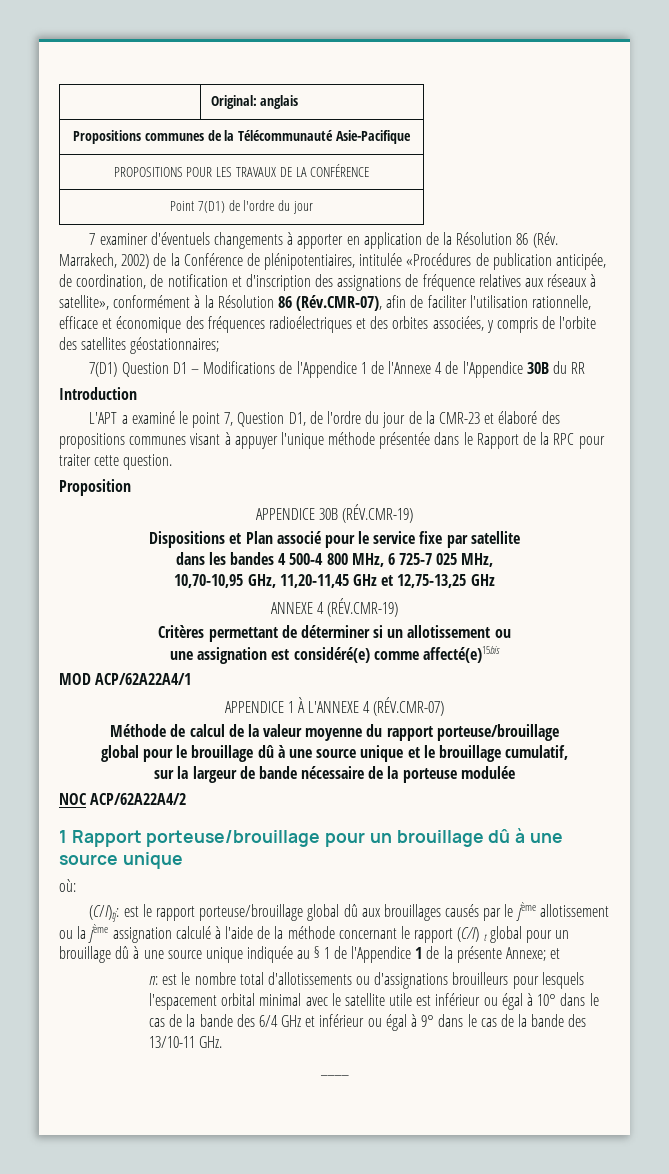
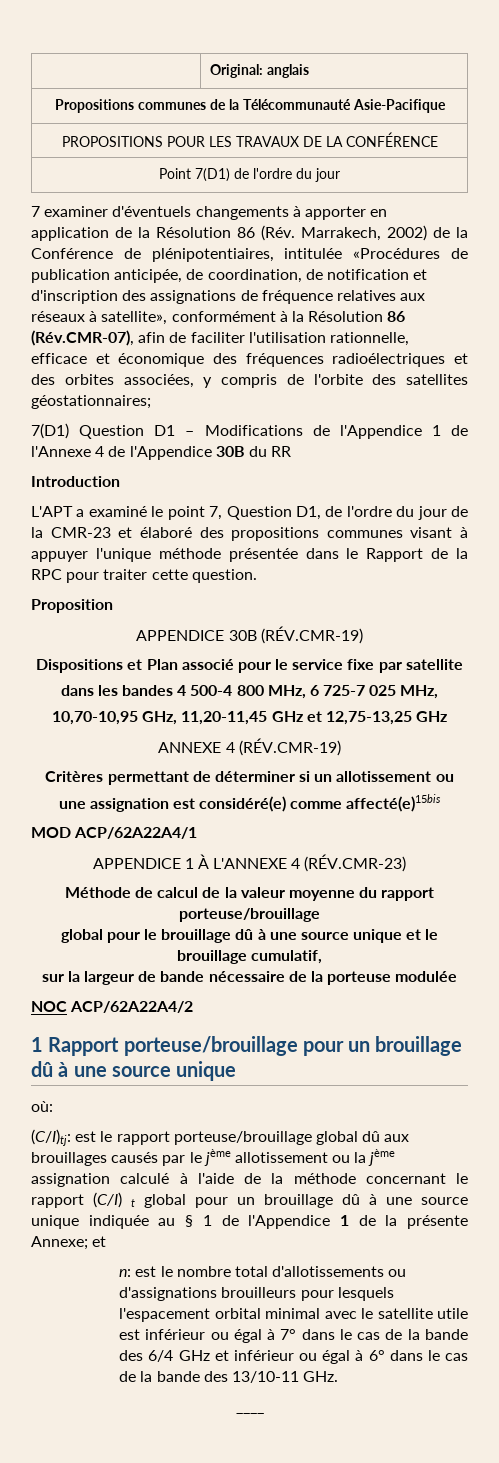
[373,697,445,716] (RÉV.CMR-07) -> [304,854,407,872] (RÉV.CMR-23)
[537,994,557,1006] 10° -> [280,1329,297,1340] 7°
[421,1015,435,1027] 9° -> [368,1350,385,1361] 6°

